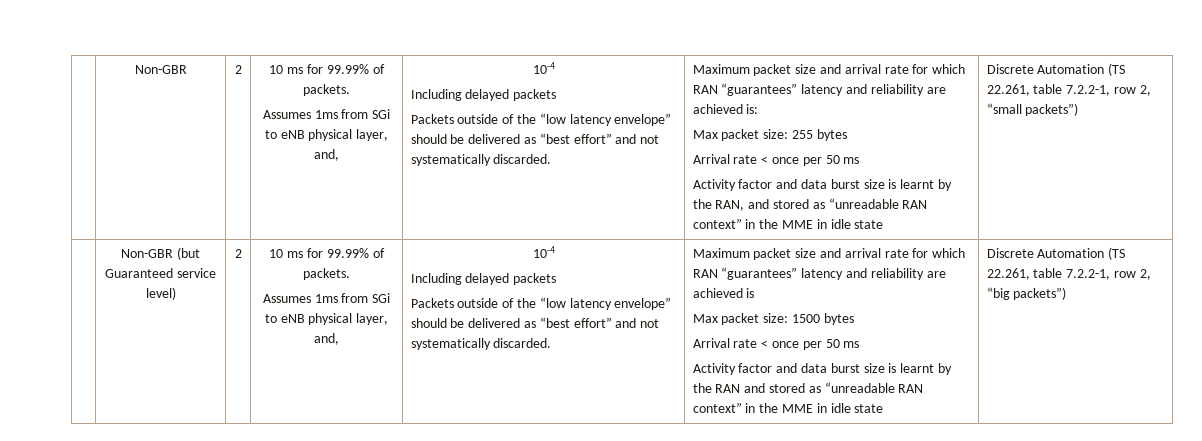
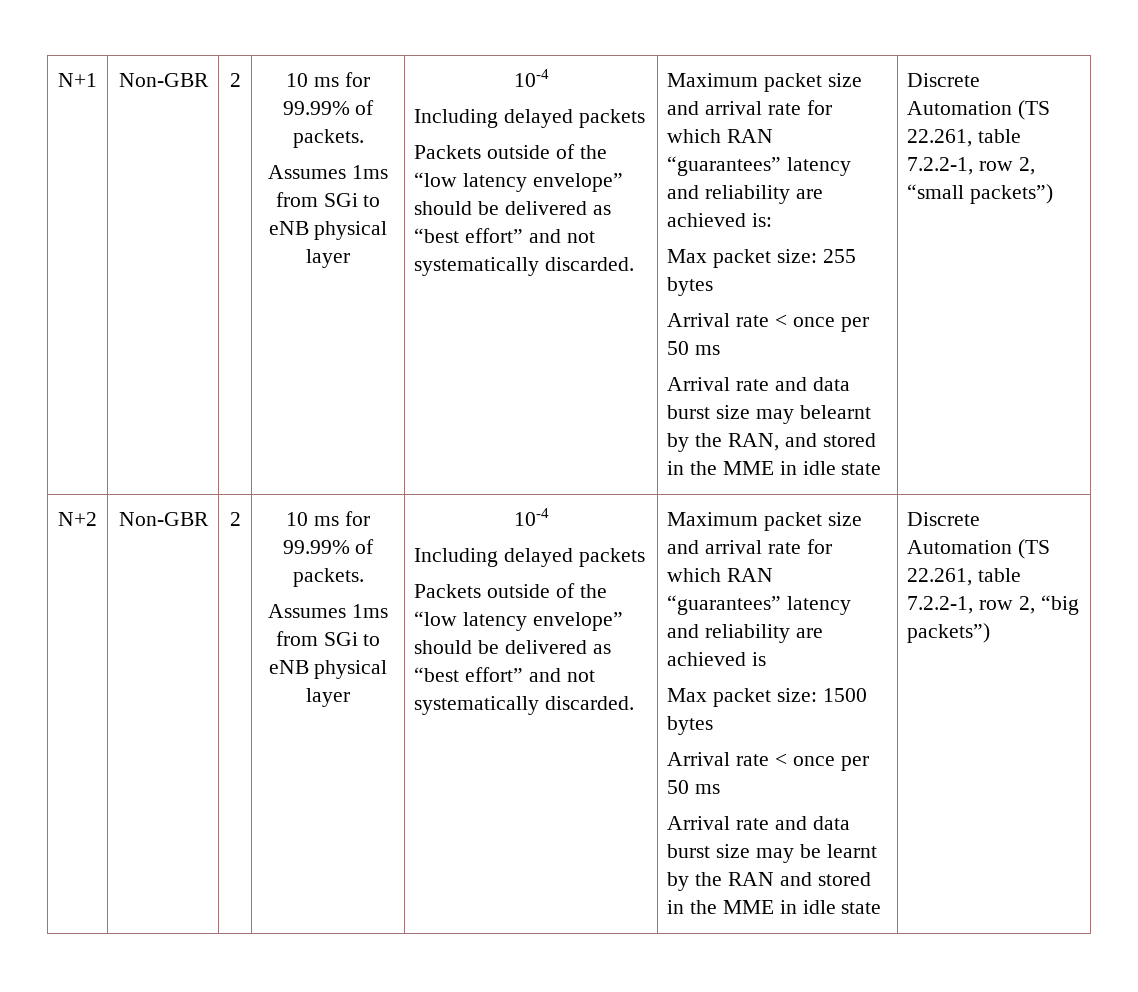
(134, 69) none -> [58,73,97,87] N+1
[356,129,389,141] [314,149,339,161] layer, and, -> [306,249,350,268] layer
[692,179,935,191] Activity factor and data burst size is learnt -> [667,377,850,391] [667,405,871,424] Arrival rate and data burst size may belearnt
[812,198,928,209] [692,218,742,229] as “unreadable RAN context” -> (876, 440) none
[121,247,200,260] [105,268,216,278] [145,287,176,300] | Non-GBR (but Guaranteed service level) -> [58,512,97,526] [118,512,209,526] N+2 | Non-GBR
[356,313,389,325] [314,333,339,345] layer, and, -> [306,688,350,707] layer
[692,363,897,375] Activity factor and data burst size is -> [667,816,850,830] [667,844,821,863] Arrival rate and data burst size may be
[808,382,924,393] [692,402,742,413] as “unreadable RAN context” -> (871, 879) none

